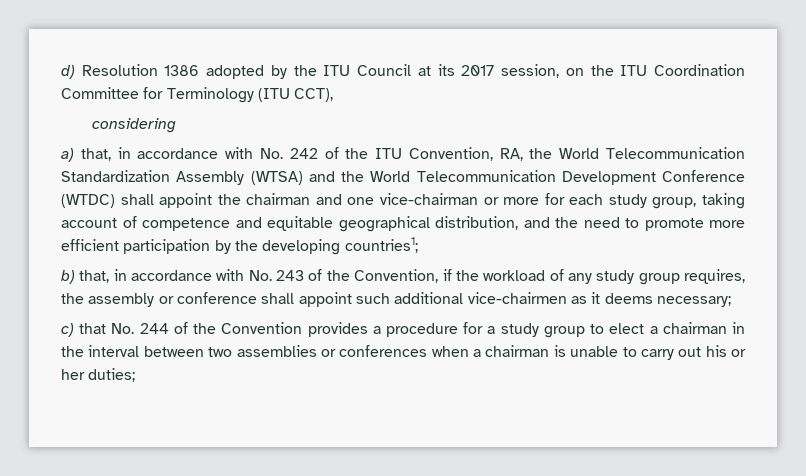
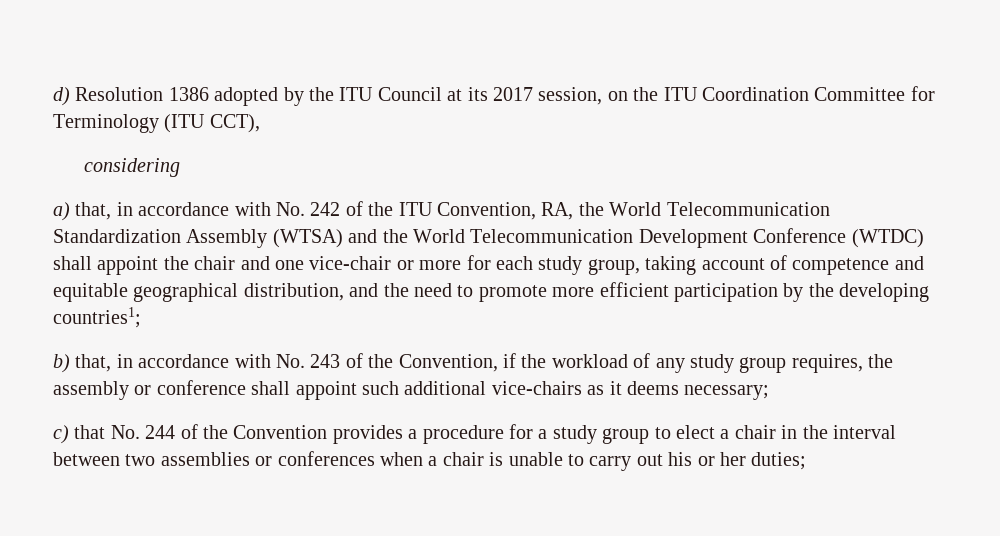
[246,193,311,205] chairman -> [194,256,236,270] chair
[380,193,478,205] vice-chairman -> [309,256,392,270] vice-chair
[467,292,567,304] vice-chairmen -> [491,381,582,395] vice-chairs
[662,322,727,334] chairman -> [734,425,776,439] chair
[485,345,550,357] chairman -> [442,452,484,466] chair

